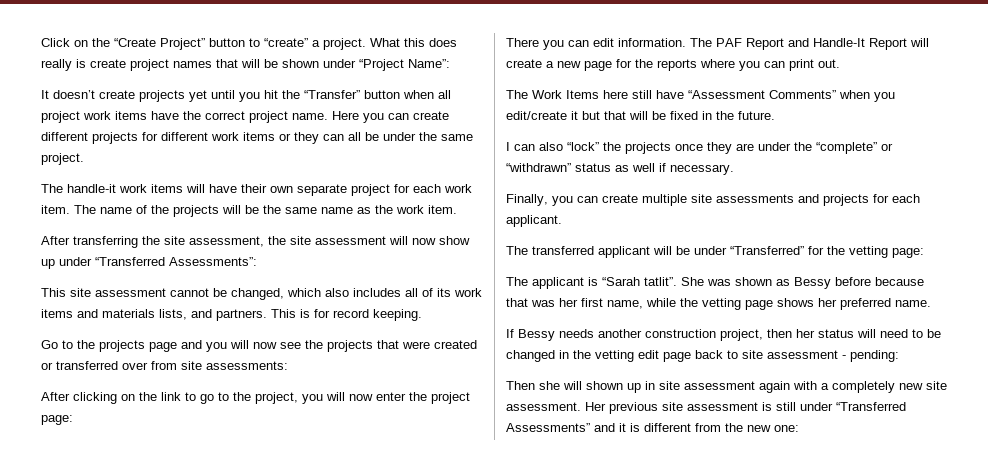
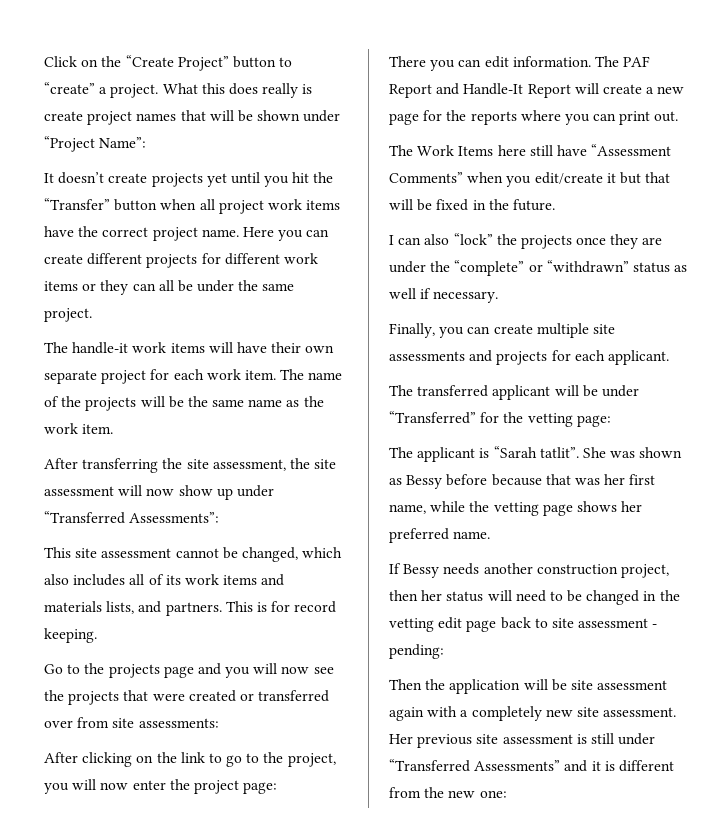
[539,381,655,393] she will shown up in -> [425,679,567,694] the application will be

